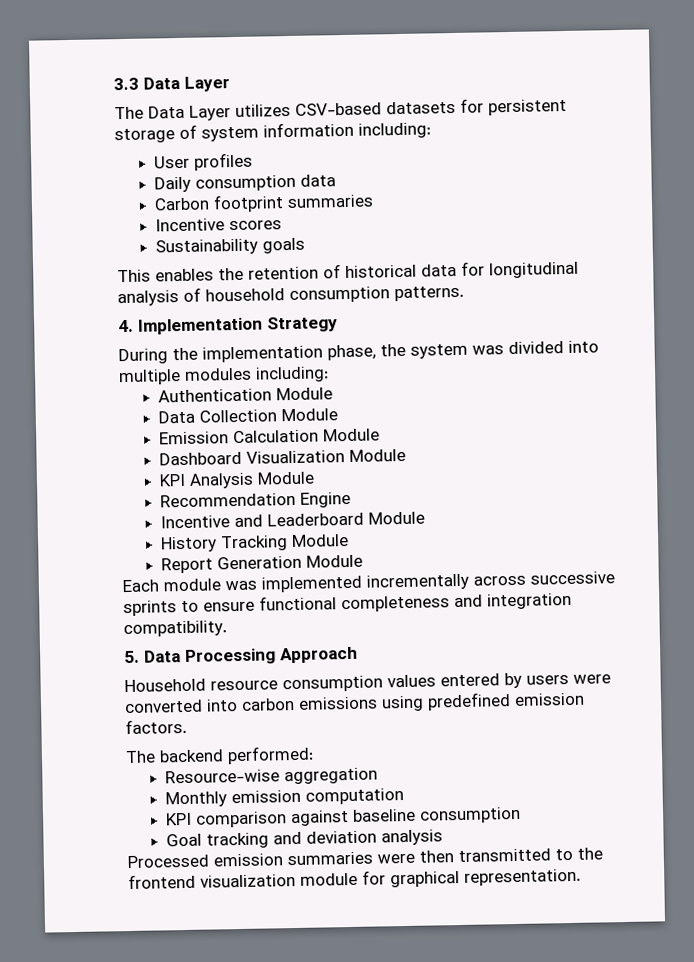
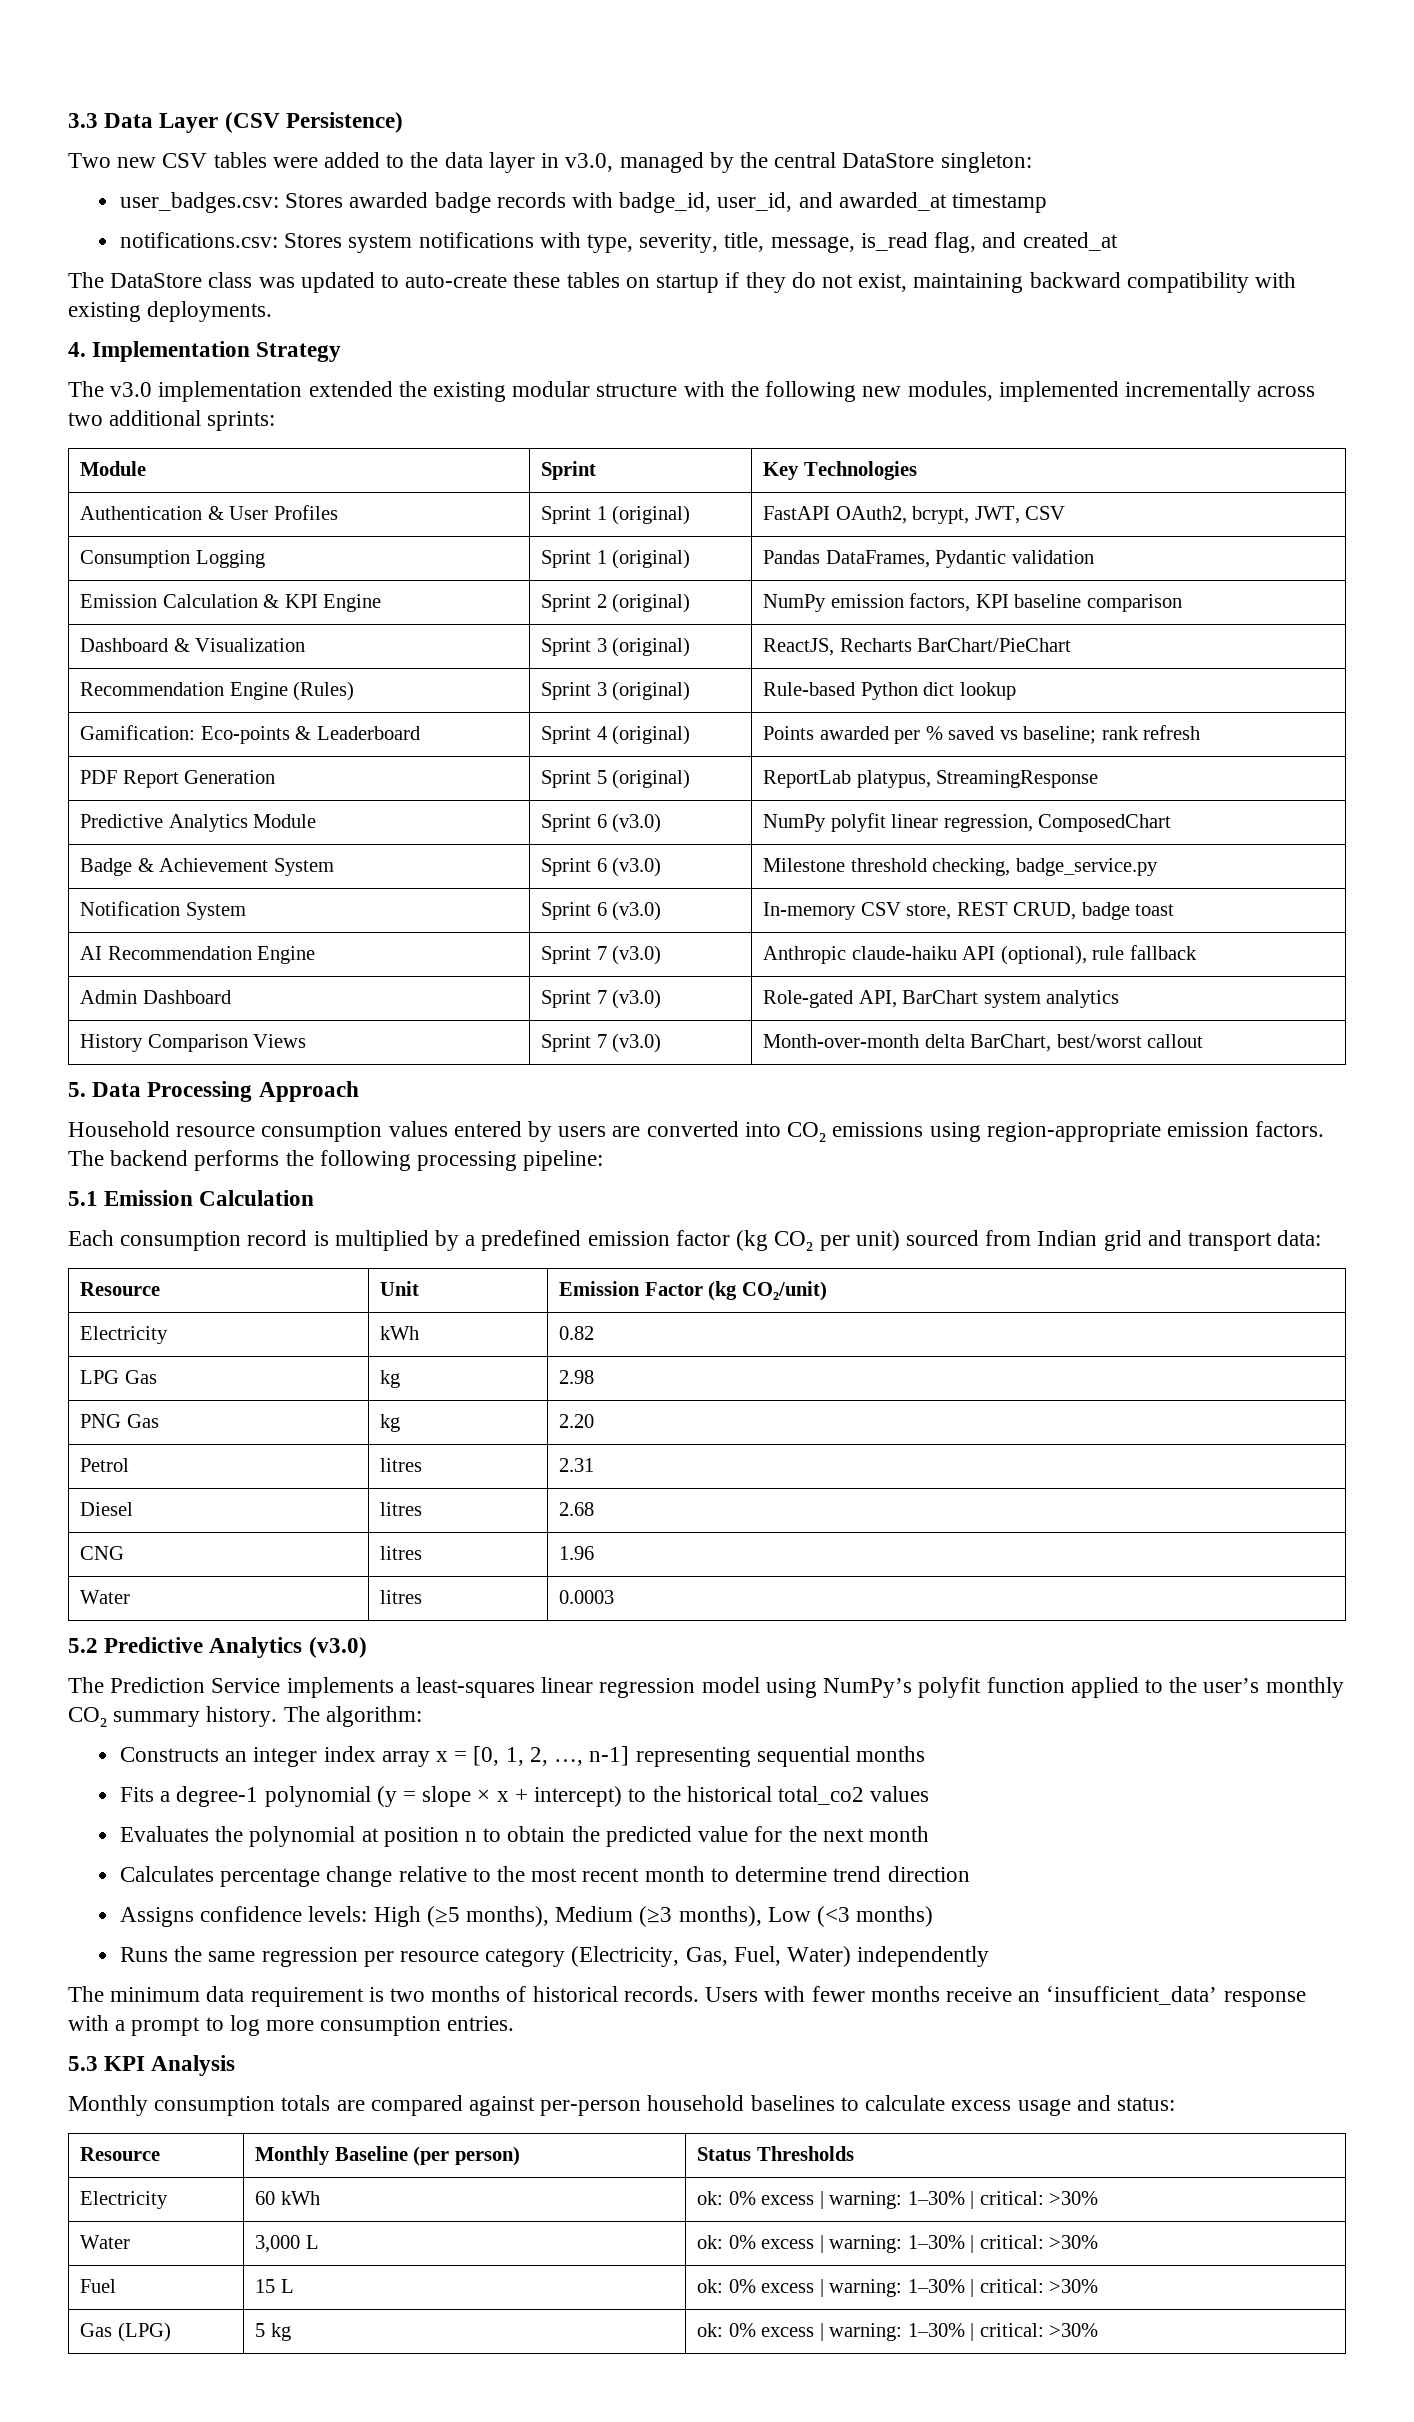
[114,98,567,121] [114,121,431,144] [154,152,254,171] [154,174,337,193] [154,194,375,213] [155,218,283,232] [155,237,306,256] [117,261,579,283] [117,285,464,307] [118,316,338,335] [118,340,599,365] [118,366,329,386] [158,387,334,403] [158,408,339,424] [159,428,381,445] [159,448,407,466] [159,471,316,489] [160,491,352,508] [160,511,426,529] [160,533,350,553] [161,554,364,574] [122,571,615,593] [123,592,572,617] [123,620,227,638] // The Data Layer utilizes CSV-based datasets for persistent storage of system information including: // User profiles // Daily consumption data // Carbon footprint summaries // Incentive scores // Sustainability goals // This enables the retention of historical data for longitudinal analysis of household consumption patterns. // 4. Implementation Strategy // During the implementation phase, the system was divided into multiple modules including: // Authentication Module // Data Collection Module // Emission Calculation Module // Dashboard Visualization Module // KPI Analysis Module // Recommendation Engine // Incentive and Leaderboard Module // History Tracking Module // Report Generation Module // Each module was implemented incrementally across successive sprints to ensure functional completeness and integration compatibility. -> [224,112,403,133] [68,152,1032,173] [120,192,1048,213] [120,232,1118,253] [68,272,1296,293] [68,301,273,322] [68,341,342,362] [68,381,1316,402] [68,410,276,431] [79,461,146,476] [540,461,596,480] [762,461,917,480] [79,505,338,520] [540,505,691,525] [762,506,1066,524] [79,550,265,568] [540,549,691,569] [762,550,1094,568] [79,594,382,612] [540,593,691,613] [762,593,1182,612] [79,638,306,652] [540,637,691,657] [762,638,1072,656] [79,681,355,701] [540,681,691,701] [762,682,1016,700] [79,725,420,744] [540,725,691,745] [762,725,1201,744] [79,770,276,788] [540,769,691,789] [762,770,1099,788] [79,814,317,832] [540,813,662,833] [762,813,1172,832] [79,858,334,876] [540,857,662,877] [762,858,1158,876] [79,901,246,920] [540,901,662,921] [762,902,1175,920] [79,946,316,964] [540,945,662,965] [762,945,1197,965] [79,990,231,1004] [540,989,662,1009] [762,990,1120,1008] [79,1034,307,1052] [540,1033,662,1053] [762,1034,1204,1052] (CSV Persistence) // Two new CSV tables were added to the data layer in v3.0, managed by the central DataStore singleton: // user_badges.csv: Stores awarded badge records with badge_id, user_id, and awarded_at timestamp // notifications.csv: Stores system notifications with type, severity, title, message, is_read flag, and created_at // The DataStore class was updated to auto-create these tables on startup if they do not exist, maintaining backward compatibility with existing deployments. // 4. Implementation Strategy // The v3.0 implementation extended the existing modular structure with the following new modules, implemented incrementally across two additional sprints: // Module | Sprint | Key Technologies // Authentication & User Profiles | Sprint 1 (original) | FastAPI OAuth2, bcrypt, JWT, CSV // Consumption Logging | Sprint 1 (original) | Pandas DataFrames, Pydantic validation // Emission Calculation & KPI Engine | Sprint 2 (original) | NumPy emission factors, KPI baseline comparison // Dashboard & Visualization | Sprint 3 (original) | ReactJS, Recharts BarChart/PieChart // Recommendation Engine (Rules) | Sprint 3 (original) | Rule-based Python dict lookup // Gamification: Eco-points & Leaderboard | Sprint 4 (original) | Points awarded per % saved vs baseline; rank refresh // PDF Report Generation | Sprint 5 (original) | ReportLab platypus, StreamingResponse // Predictive Analytics Module | Sprint 6 (v3.0) | NumPy polyfit linear regression, ComposedChart // Badge & Achievement System | Sprint 6 (v3.0) | Milestone threshold checking, badge_service.py // Notification System | Sprint 6 (v3.0) | In-memory CSV store, REST CRUD, badge toast // AI Recommendation Engine | Sprint 7 (v3.0) | Anthropic claude-haiku API (optional), rule fallback // Admin Dashboard | Sprint 7 (v3.0) | Role-gated API, BarChart system analytics // History Comparison Views | Sprint 7 (v3.0) | Month-over-month delta BarChart, best/worst callout
[573,674,611,684] were -> [612,1126,641,1137] are
[241,697,295,711] carbon -> [787,1122,827,1142] CO₂
[427,692,585,711] [125,718,187,735] [125,745,314,765] [165,767,379,785] [165,788,405,808] [166,806,522,828] [166,829,444,849] [127,847,603,869] [128,868,581,890] predefined emission factors. // The backend performed: // Resource-wise aggregation // Monthly emission computation // KPI comparison against baseline consumption // Goal tracking and deviation analysis // Processed emission summaries were then transmitted to the frontend visualization module for graphical representation. -> [986,1121,1325,1142] [68,1150,604,1171] [68,1190,315,1206] [68,1230,1322,1251] [79,1282,160,1296] [379,1281,419,1296] [558,1281,827,1301] [79,1326,168,1344] [379,1326,419,1340] [558,1326,594,1340] [79,1370,157,1384] [379,1370,400,1388] [558,1370,594,1384] [79,1414,159,1428] [379,1414,400,1432] [558,1414,594,1428] [79,1458,129,1472] [379,1458,422,1472] [558,1458,594,1472] [79,1502,133,1516] [379,1502,422,1516] [558,1502,594,1516] [79,1546,124,1560] [379,1546,422,1560] [558,1546,594,1560] [79,1590,130,1604] [379,1590,422,1604] [558,1590,614,1604] [68,1637,367,1658] [68,1677,1344,1698] [68,1706,422,1727] [120,1746,925,1767] [120,1786,930,1807] [120,1826,929,1847] [120,1866,970,1887] [120,1906,934,1927] [120,1946,990,1967] [68,1986,1306,2007] [68,2015,515,2036] [68,2055,236,2076] [68,2095,1175,2116] [79,2147,160,2161] [254,2146,520,2166] [696,2146,854,2161] [79,2191,168,2209] [254,2191,320,2205] [696,2191,1099,2209] [79,2235,130,2249] [254,2235,319,2253] [696,2235,1099,2253] [79,2279,116,2293] [254,2279,294,2293] [696,2279,1099,2297] [79,2322,171,2342] [254,2323,291,2341] [696,2323,1099,2341] region-appropriate emission factors. The backend performs the following processing pipeline: // 5.1 Emission Calculation // Each consumption record is multiplied by a predefined emission factor (kg CO₂ per unit) sourced from Indian grid and transport data: // Resource | Unit | Emission Factor (kg CO₂/unit) // Electricity | kWh | 0.82 // LPG Gas | kg | 2.98 // PNG Gas | kg | 2.20 // Petrol | litres | 2.31 // Diesel | litres | 2.68 // CNG | litres | 1.96 // Water | litres | 0.0003 // 5.2 Predictive Analytics (v3.0) // The Prediction Service implements a least-squares linear regression model using NumPy’s polyfit function applied to the user’s monthly CO₂ summary history. The algorithm: // Constructs an integer index array x = [0, 1, 2, …, n-1] representing sequential months // Fits a degree-1 polynomial (y = slope × x + intercept) to the historical total_co2 values // Evaluates the polynomial at position n to obtain the predicted value for the next month // Calculates percentage change relative to the most recent month to determine trend direction // Assigns confidence levels: High (≥5 months), Medium (≥3 months), Low (<3 months) // Runs the same regression per resource category (Electricity, Gas, Fuel, Water) independently // The minimum data requirement is two months of historical records. Users with fewer months receive an ‘insufficient_data’ response with a prompt to log more consumption entries. // 5.3 KPI Analysis // Monthly consumption totals are compared against per-person household baselines to calculate excess usage and status: // Resource | Monthly Baseline (per person) | Status Thresholds // Electricity | 60 kWh | ok: 0% excess | warning: 1–30% | critical: >30% // Water | 3,000 L | ok: 0% excess | warning: 1–30% | critical: >30% // Fuel | 15 L | ok: 0% excess | warning: 1–30% | critical: >30% // Gas (LPG) | 5 kg | ok: 0% excess | warning: 1–30% | critical: >30%

